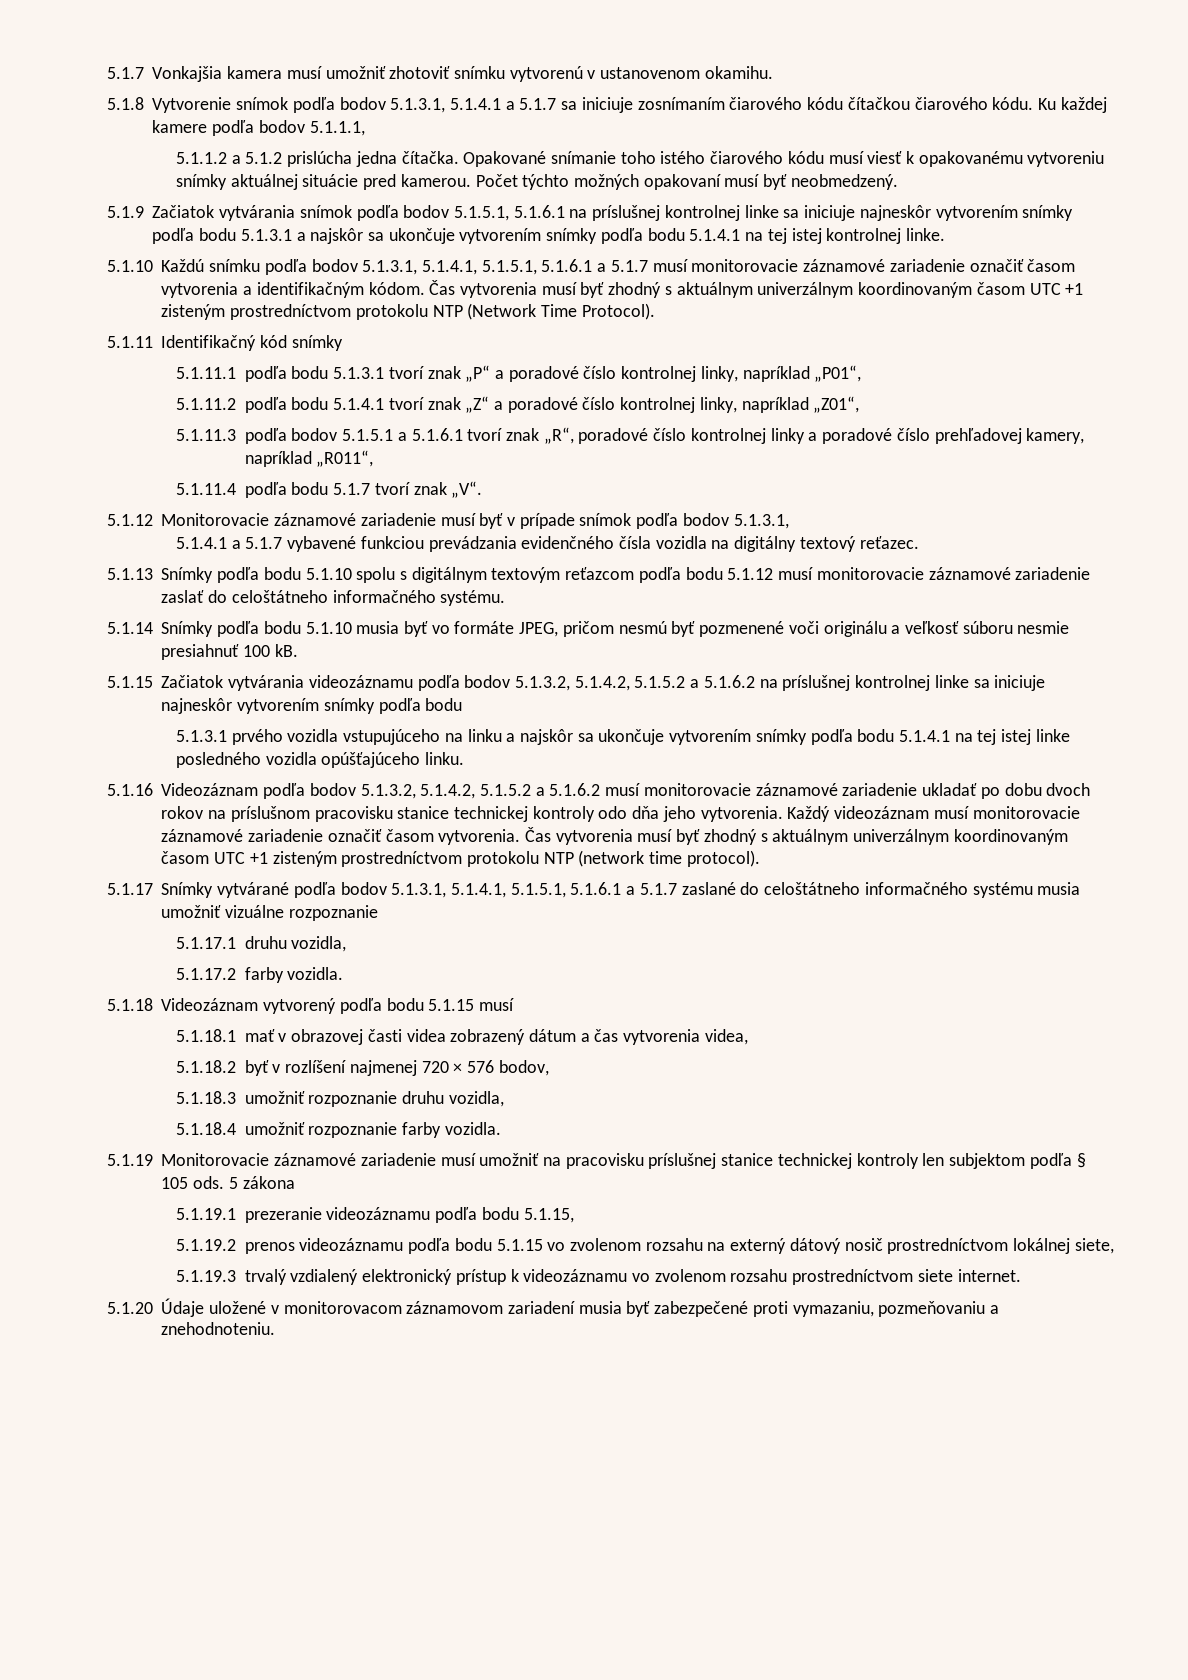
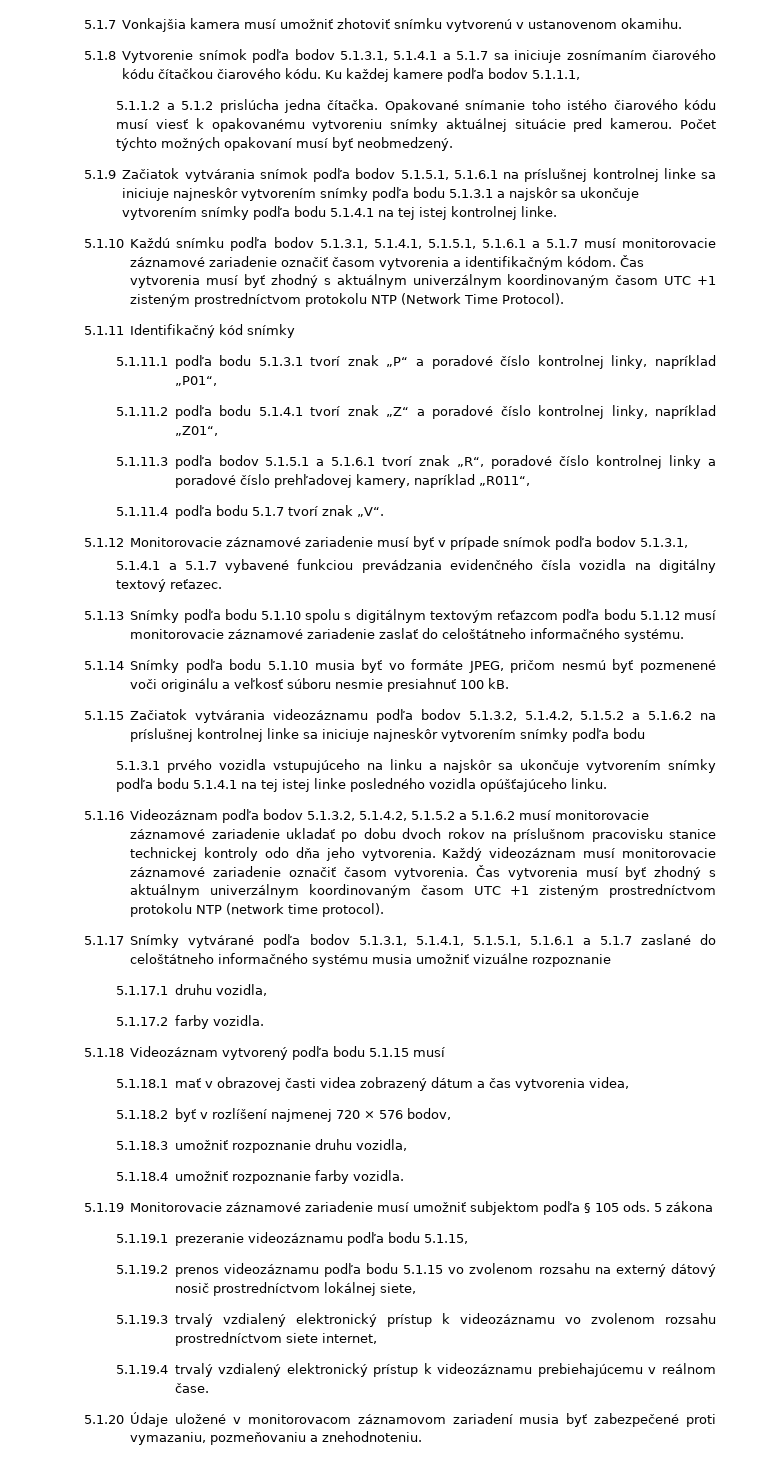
[543,1153,945,1169] na pracovisku príslušnej stanice technickej kontroly len -> (467, 1207) none
[957,1269,1021,1282] internet. -> [321,1333,377,1344] [116,1363,716,1377] [174,1383,209,1393] internet, // 5.1.19.4 trvalý vzdialený elektronický prístup k videozáznamu prebiehajúcemu v reálnom čase.

